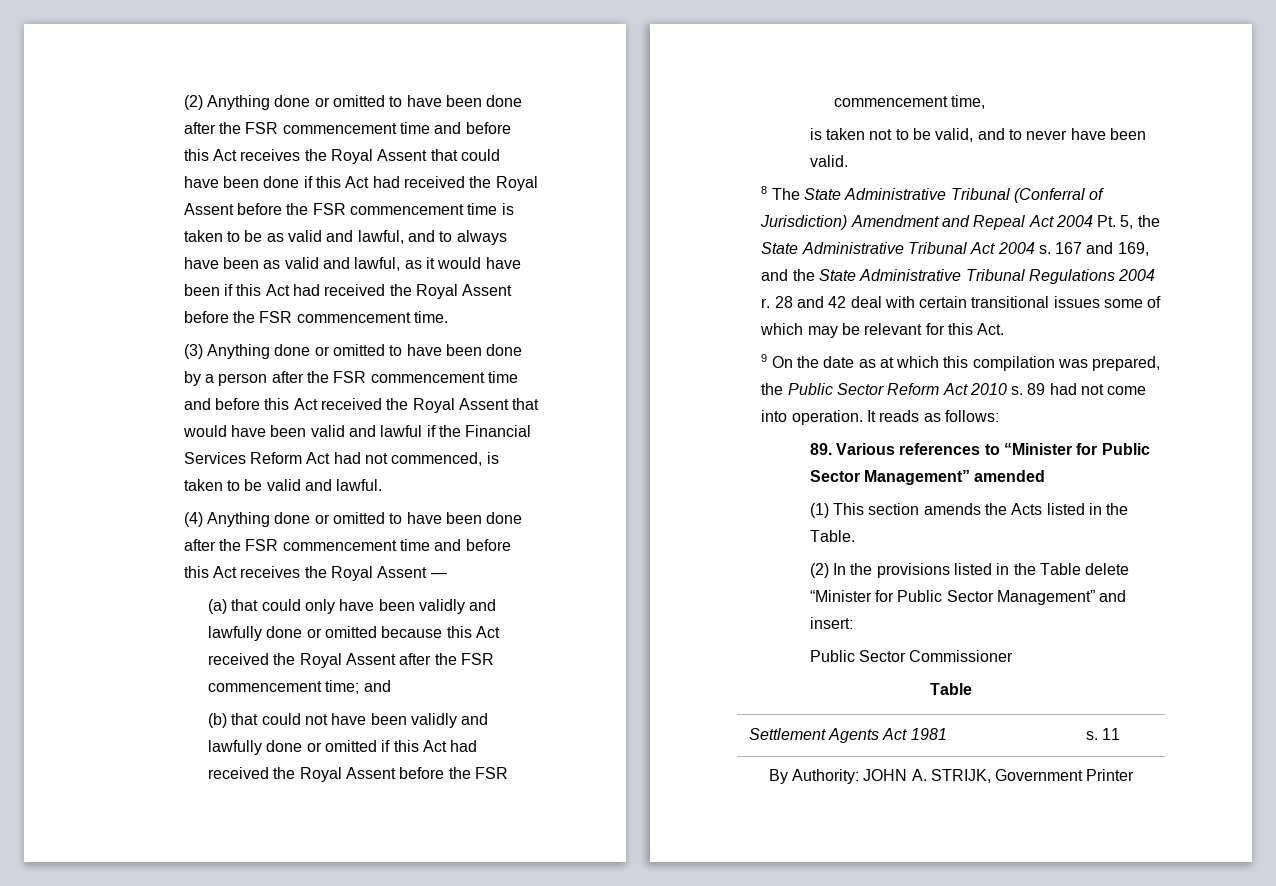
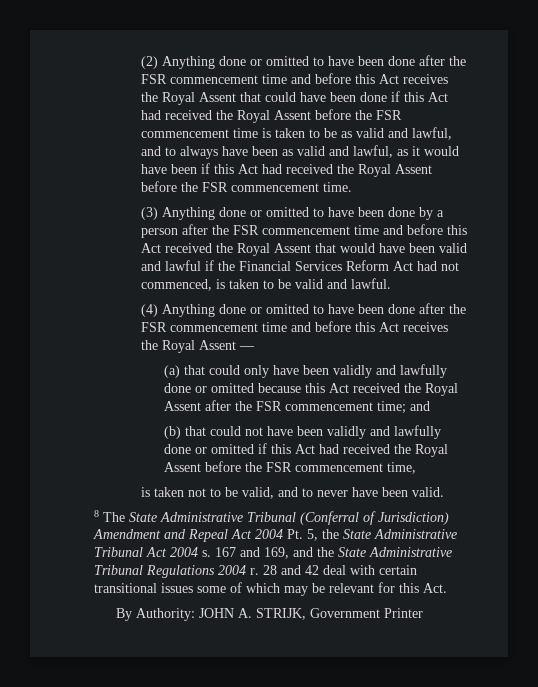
[761,354,1161,371] [761,383,1147,395] [761,410,999,425] [809,443,1150,455] [809,470,1046,485] [809,503,1129,518] [809,530,855,542] [809,563,1130,578] [809,590,1127,605] [809,617,853,629] [809,650,1014,662] [930,683,972,695] [748,728,947,743] [1085,728,1120,740] // 9 On the date as at which this compilation was prepared, the Public Sector Reform Act 2010 s. 89 had not come into operation. It reads as follows: // 89. Various references to “Minister for Public Sector Management” amended // (1) This section amends the Acts listed in the Table. // (2) In the provisions listed in the Table delete “Minister for Public Sector Management” and insert: // Public Sector Commissioner // Table // Settlement Agents Act 1981 | s. 11 -> (448, 588) none

